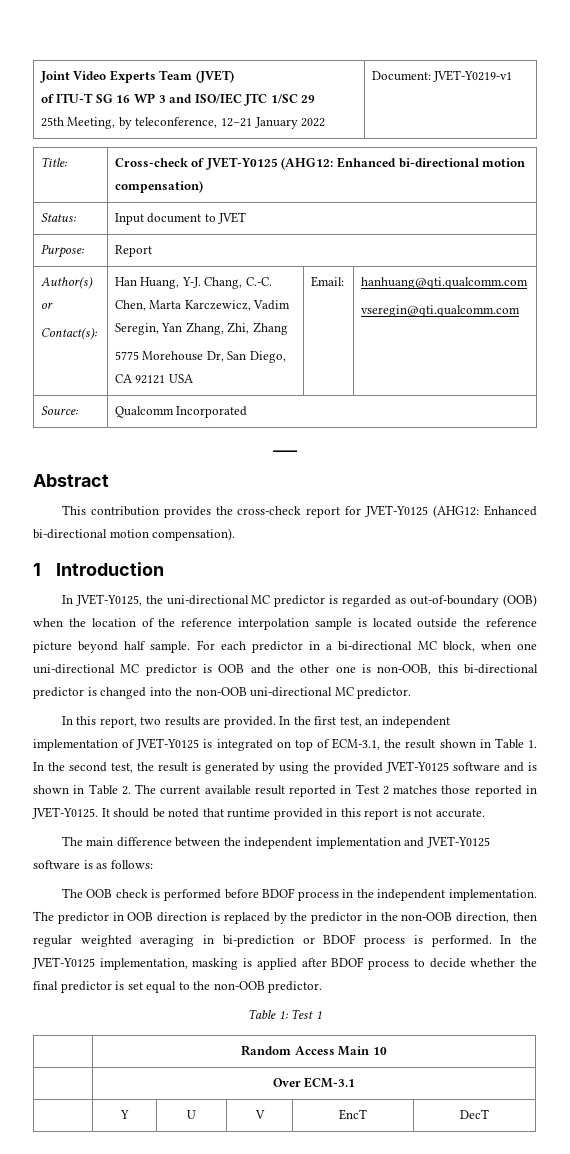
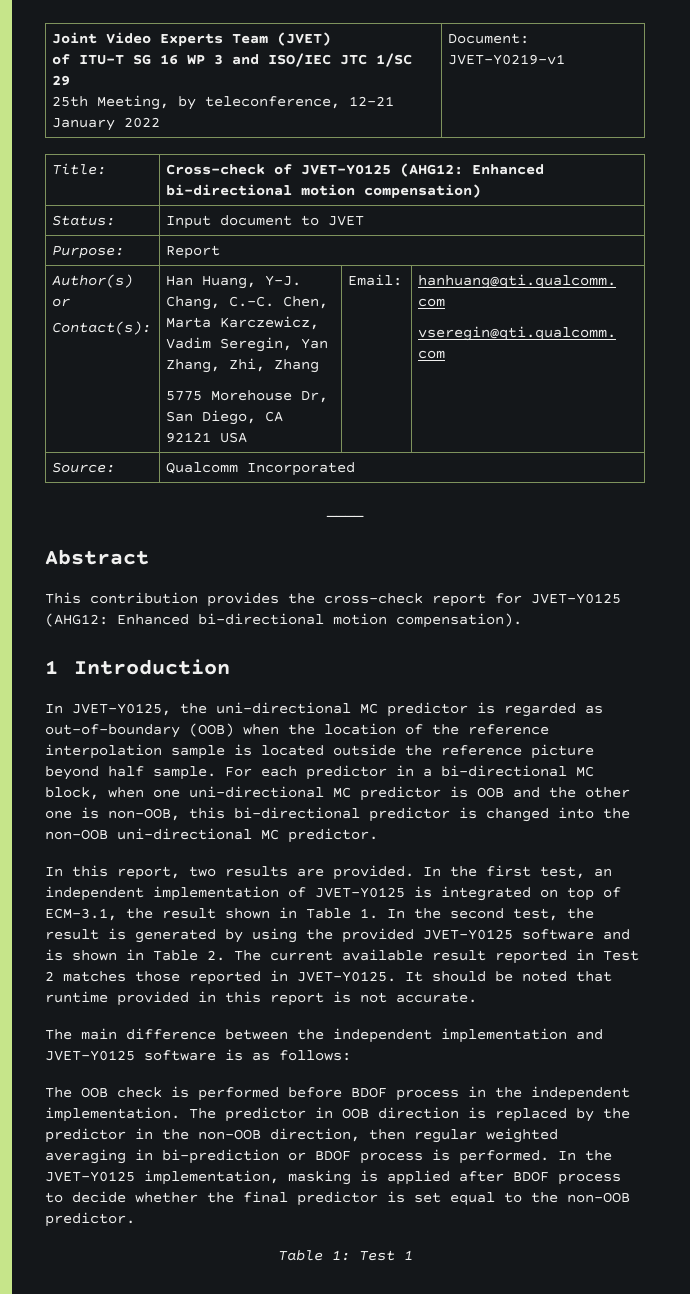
[241,1045,387,1056] [272,1077,356,1088] [120,1110,129,1119] [187,1110,196,1119] [254,1110,265,1119] [339,1109,367,1120] [460,1109,489,1119] // | Random Access Main 10 // | Over ECM-3.1 // | Y | U | V | EncT | DecT -> (413, 1255) none

